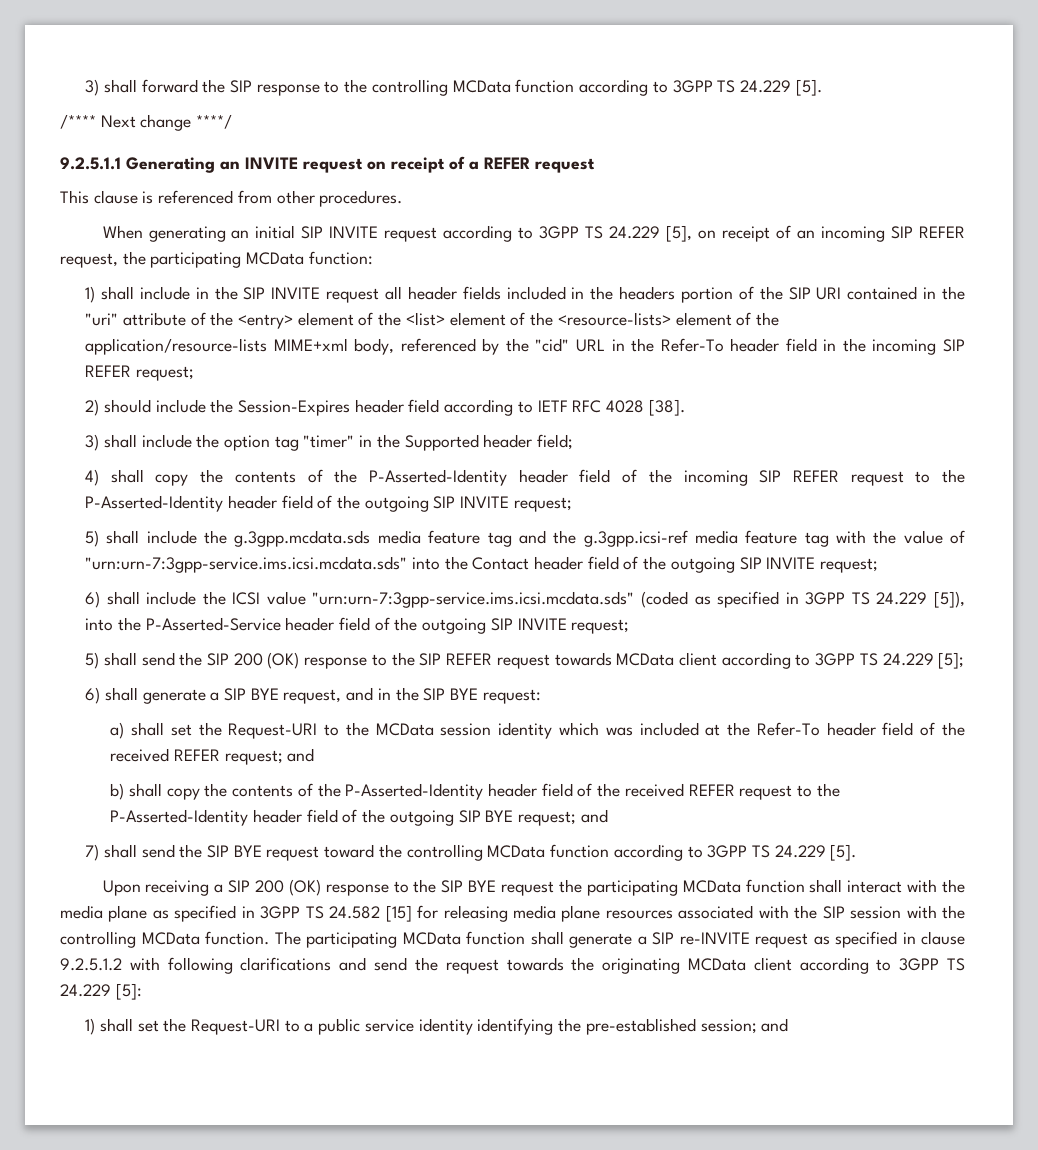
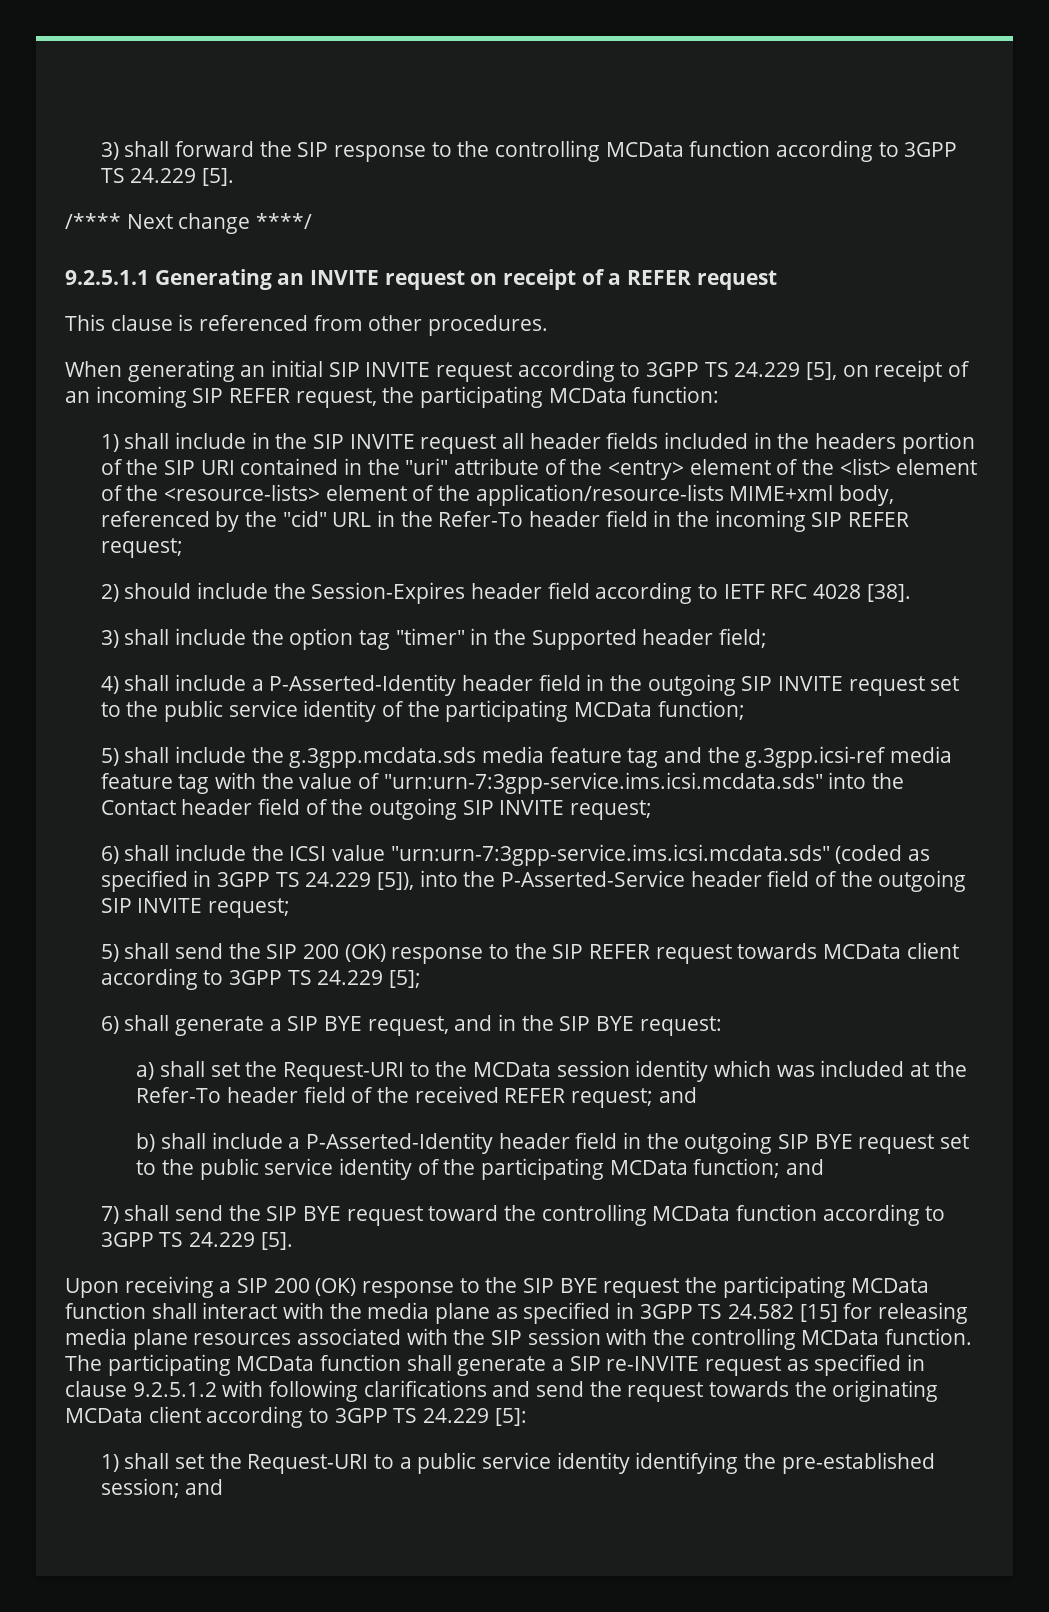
[155,469,965,486] [85,495,572,512] copy the contents of the P-Asserted-Identity header field of the incoming SIP REFER request to the P-Asserted-Identity header field of the outgoing SIP INVITE request; -> [174,674,960,696] [100,700,745,722] include a P-Asserted-Identity header field in the outgoing SIP INVITE request set to the public service identity of the participating MCData function;
[166,783,840,800] [110,809,576,826] copy the contents of the P-Asserted-Identity header field of the received REFER request to the P-Asserted-Identity header field of the outgoing SIP BYE request; -> [211,1132,970,1154] [136,1158,781,1180] include a P-Asserted-Identity header field in the outgoing SIP BYE request set to the public service identity of the participating MCData function;

